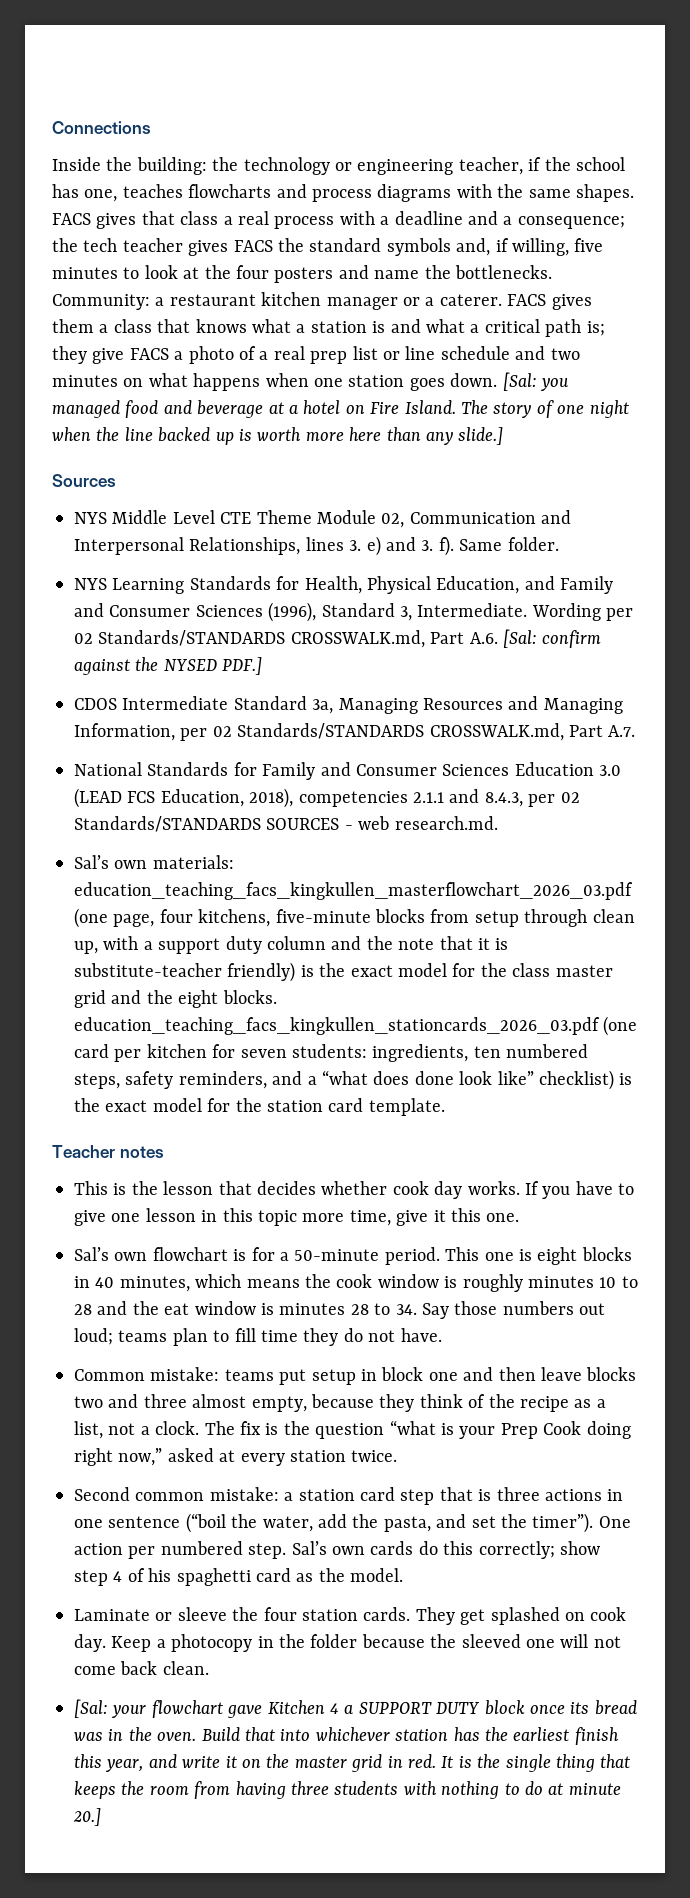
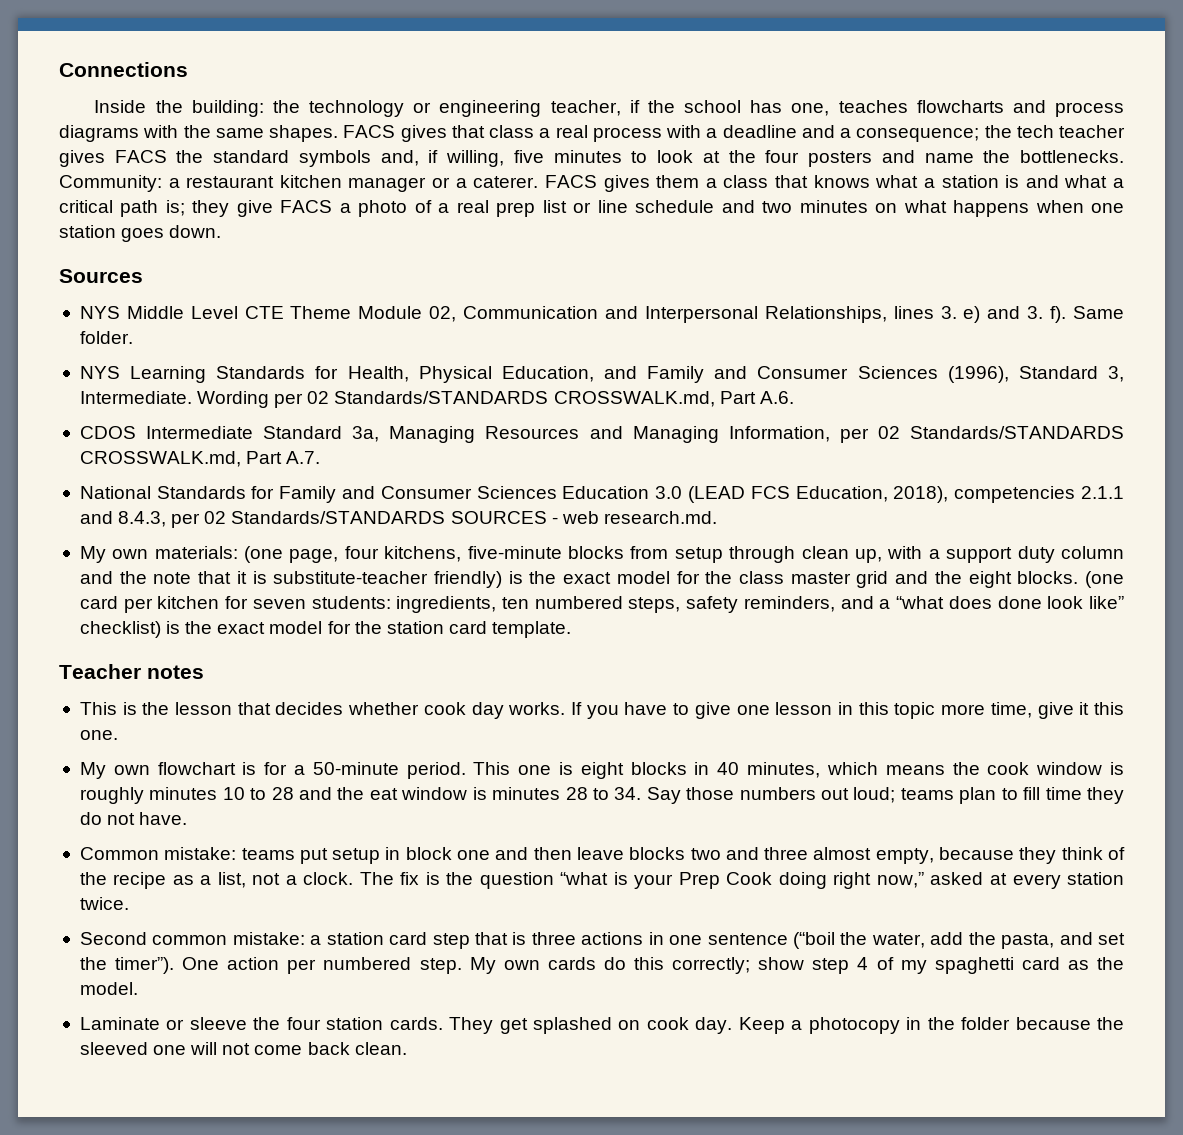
[502,372,569,391] [52,400,629,418] [52,427,504,445] [Sal: you managed food and beverage at a hotel on Fire Island. The story of one night when the line backed up is worth more here than any slide.] -> (222, 231) none
[502,629,602,648] [74,657,263,675] [Sal: confirm against the NYSED PDF.] -> (794, 397) none
[74,855,109,869] Sal’s -> [79,546,106,563] My
[74,882,633,900] education_teaching_facs_kingkullen_masterflowchart_2026_03.pdf -> (238, 552) none
[74,1017,600,1035] education_teaching_facs_kingkullen_stationcards_2026_03.pdf -> (1079, 577) none
[74,1247,109,1261] Sal’s -> [79,762,106,779] My
[291,1541,327,1555] Sal’s -> [469,957,496,974] My
[148,1568,172,1582] his -> [900,960,927,974] my
[74,1699,637,1718] [74,1727,619,1745] [74,1754,631,1772] [74,1781,621,1799] [73,1808,101,1826] // [Sal: your flowchart gave Kitchen 4 a SUPPORT DUTY block once its bread was in the oven. Build that into whichever station has the earliest finish this year, and write it on the master grid in red. It is the single thing that keeps the room from having three students with nothing to do at minute 20.] -> (407, 1048) none

